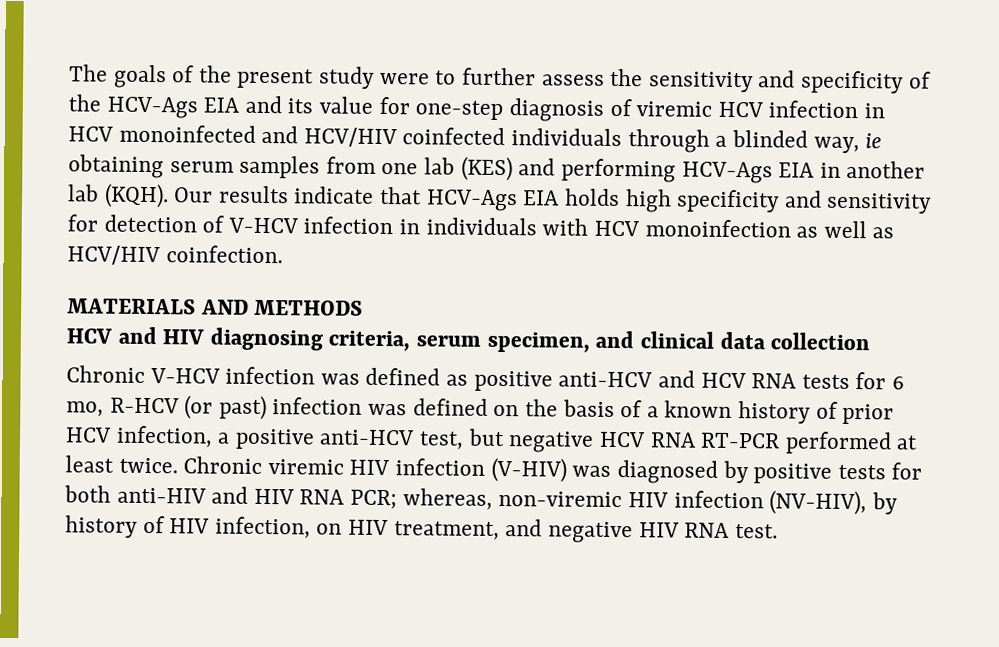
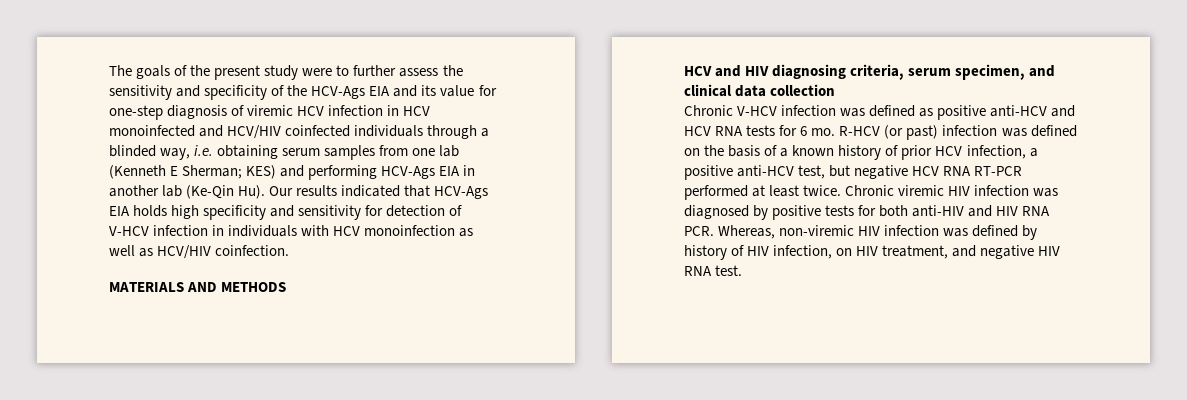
[865,133,883,149] ie -> [194,145,214,156] i.e.
[460,156,513,182] (KES) -> [109,165,277,179] (Kenneth E Sherman; KES)
[103,183,169,209] (KQH). -> [186,185,266,199] (Ke-Qin Hu).
[294,186,375,204] indicate -> [341,185,401,197] indicated
[66,401,104,417] mo, -> [811,128,836,136] mo.
[490,457,567,483] (V-HIV) -> (1030, 190) none
[350,488,493,510] PCR; whereas, -> [684,225,776,239] PCR. Whereas,
[769,490,868,516] (NV-HIV), -> [943,225,1019,237] was defined

